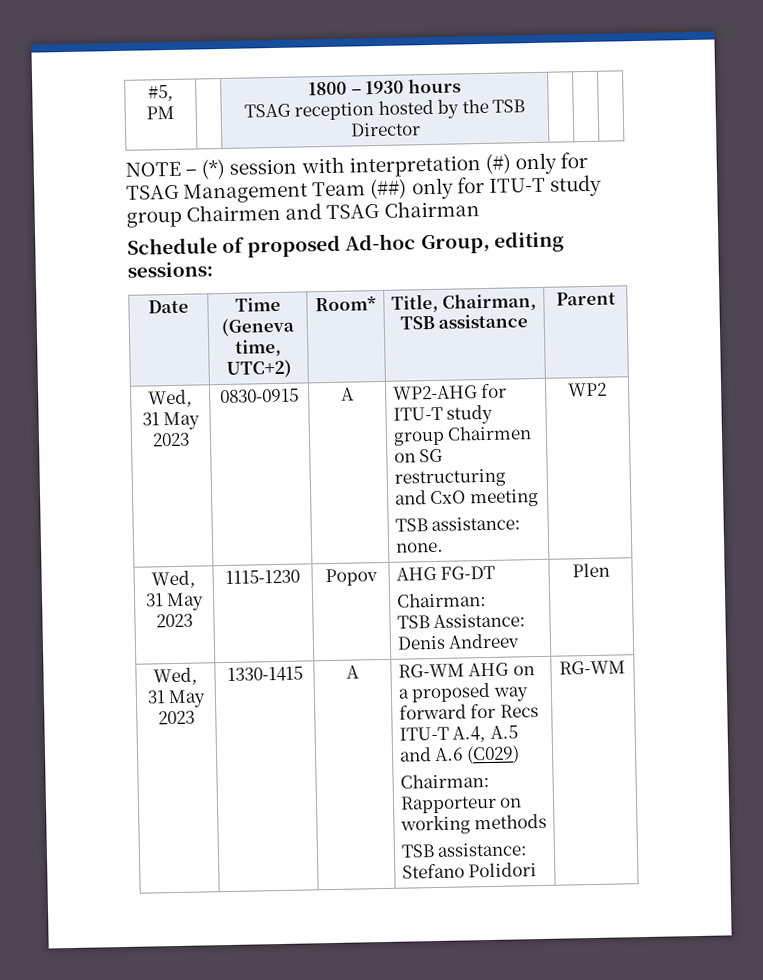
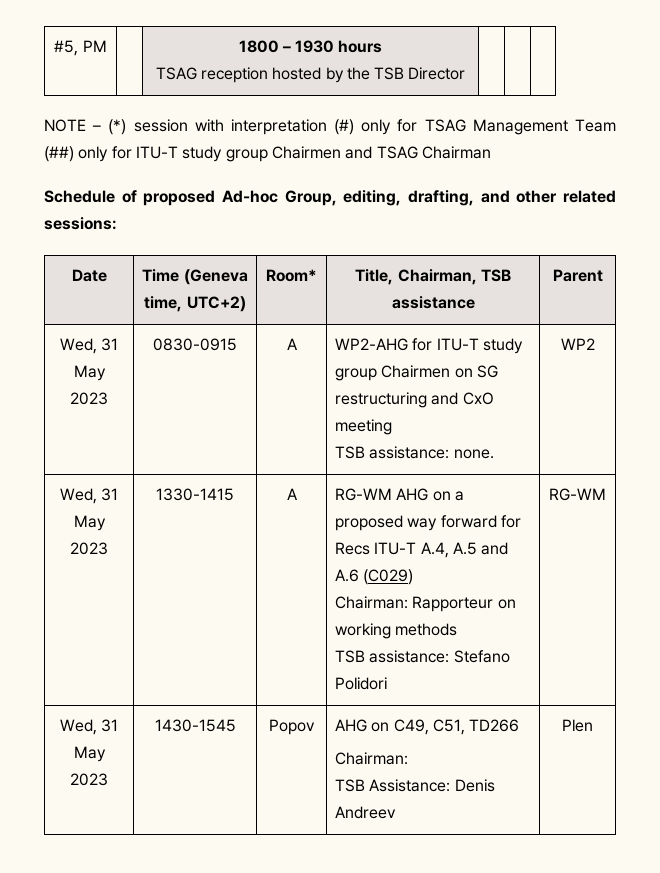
[493,230,564,253] editing -> [343,190,616,206] editing, drafting, and other related
[151,570,196,589] [144,592,205,612] [156,613,193,628] [225,569,300,585] [324,568,378,587] [395,565,496,581] [395,592,487,608] [396,613,527,629] [396,633,521,650] [571,562,610,578] // Wed, 31 May 2023 | 1115-1230 | Popov | AHG FG-DT // Chairman: // TSB Assistance: Denis Andreev | Plen -> (595, 344) none
(626, 667) none -> [59,719,119,735] [73,746,106,762] [70,773,108,786] [154,719,236,732] [269,719,315,735] [334,719,520,735] [334,752,408,765] [334,779,495,792] [334,806,396,819] [562,719,593,732] // Wed, 31 May 2023 | 1430-1545 | Popov | AHG on C49, C51, TD266 // Chairman: // TSB Assistance: Denis Andreev | Plen

